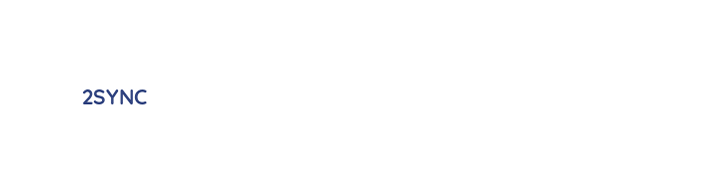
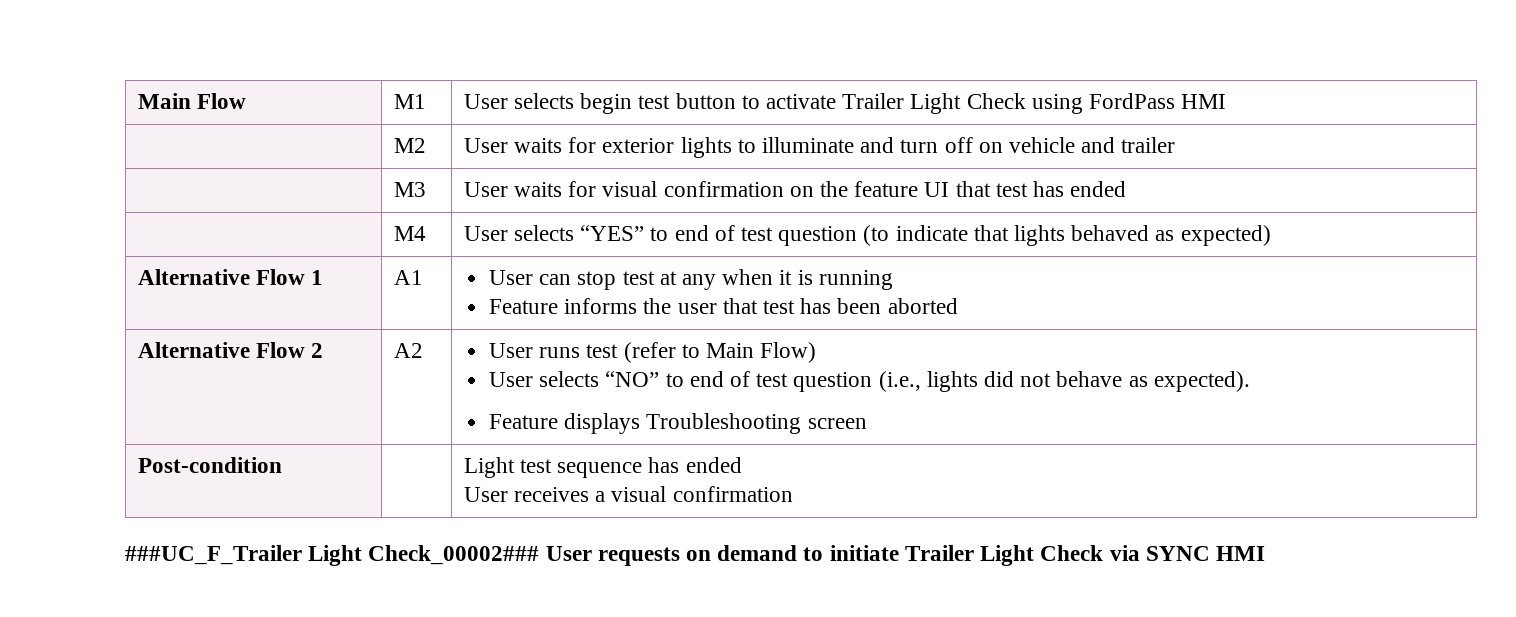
[81,89,147,105] 2SYNC -> [137,93,246,109] [393,94,426,109] [463,93,1227,114] [393,138,426,153] [463,137,1176,158] [393,182,426,197] [463,181,1127,197] [393,226,426,241] [463,225,1271,246] [137,269,324,285] [393,270,423,285] [488,269,893,290] [488,298,958,314] [137,342,324,358] [393,343,423,358] [488,342,817,363] [488,371,1250,392] [488,413,867,434] [137,457,282,473] [463,457,742,478] [463,486,793,502] [125,545,1265,566] Main Flow | M1 | User selects begin test button to activate Trailer Light Check using FordPass HMI // | M2 | User waits for exterior lights to illuminate and turn off on vehicle and trailer // | M3 | User waits for visual confirmation on the feature UI that test has ended // | M4 | User selects “YES” to end of test question (to indicate that lights behaved as expected) // Alternative Flow 1 | A1 | User can stop test at any when it is running // Feature informs the user that test has been aborted // Alternative Flow 2 | A2 | User runs test (refer to Main Flow) // User selects “NO” to end of test question (i.e., lights did not behave as expected). // Feature displays Troubleshooting screen // Post-condition | | Light test sequence has ended // User receives a visual confirmation // ###UC_F_Trailer Light Check_00002### User requests on demand to initiate Trailer Light Check via SYNC HMI

